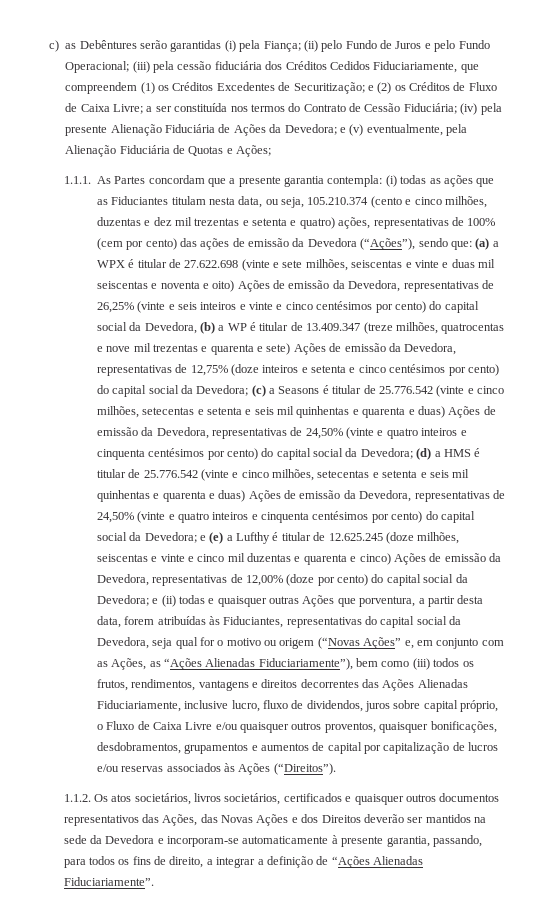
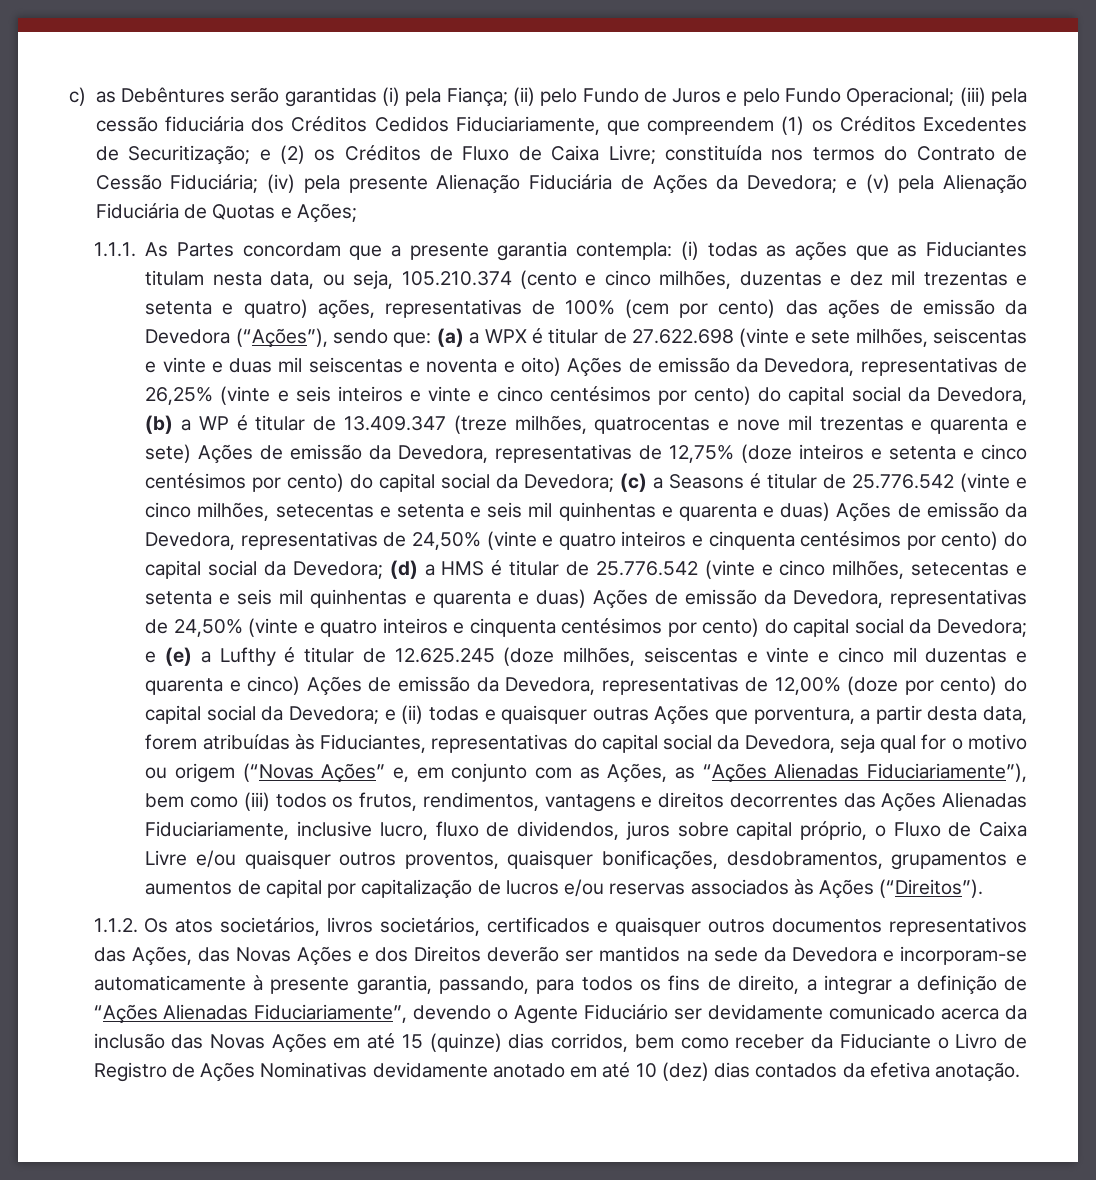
[146,106,172,112] a ser -> (656, 154) none
[366,124,443,136] eventualmente, -> (890, 183) none
[63,877,154,886] Fiduciariamente”. -> [254,1004,1027,1024] [93,1033,1028,1053] [93,1062,1021,1082] Fiduciariamente”, devendo o Agente Fiduciário ser devidamente comunicado acerca da inclusão das Novas Ações em até 15 (quinze) dias corridos, bem como receber da Fiduciante o Livro de Registro de Ações Nominativas devidamente anotado em até 10 (dez) dias contados da efetiva anotação.

